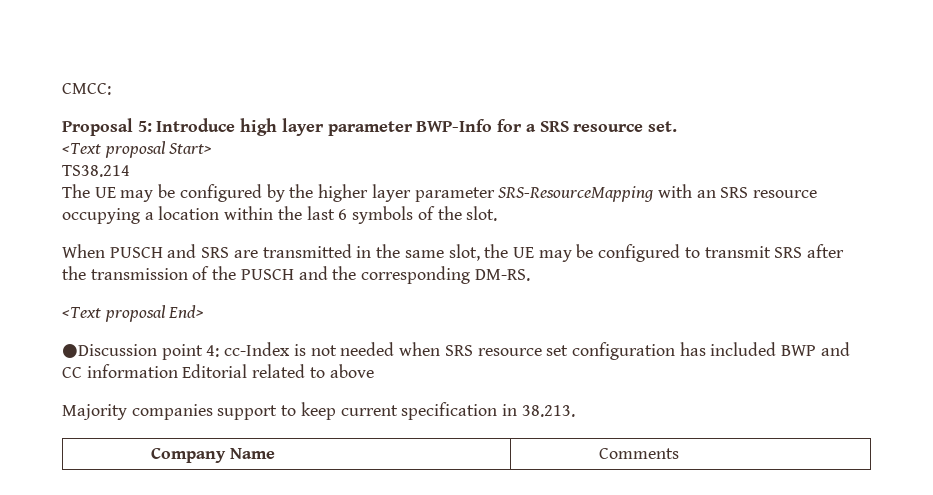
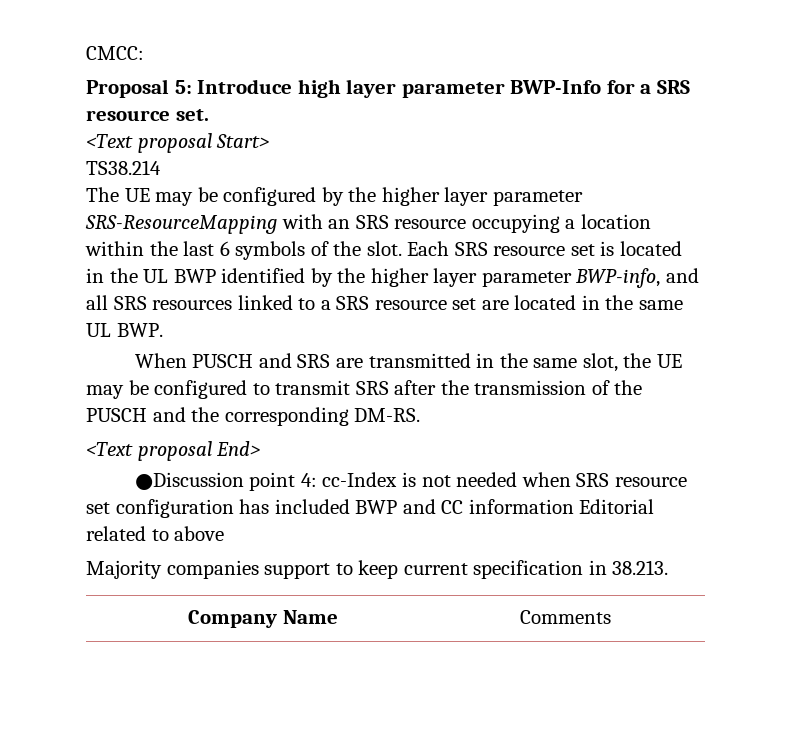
(498, 213) none -> [407,241,682,256] [86,268,699,288] [86,295,683,310] [86,323,163,337] Each SRS resource set is located in the UL BWP identified by the higher layer parameter BWP-info, and all SRS resources linked to a SRS resource set are located in the same UL BWP.

